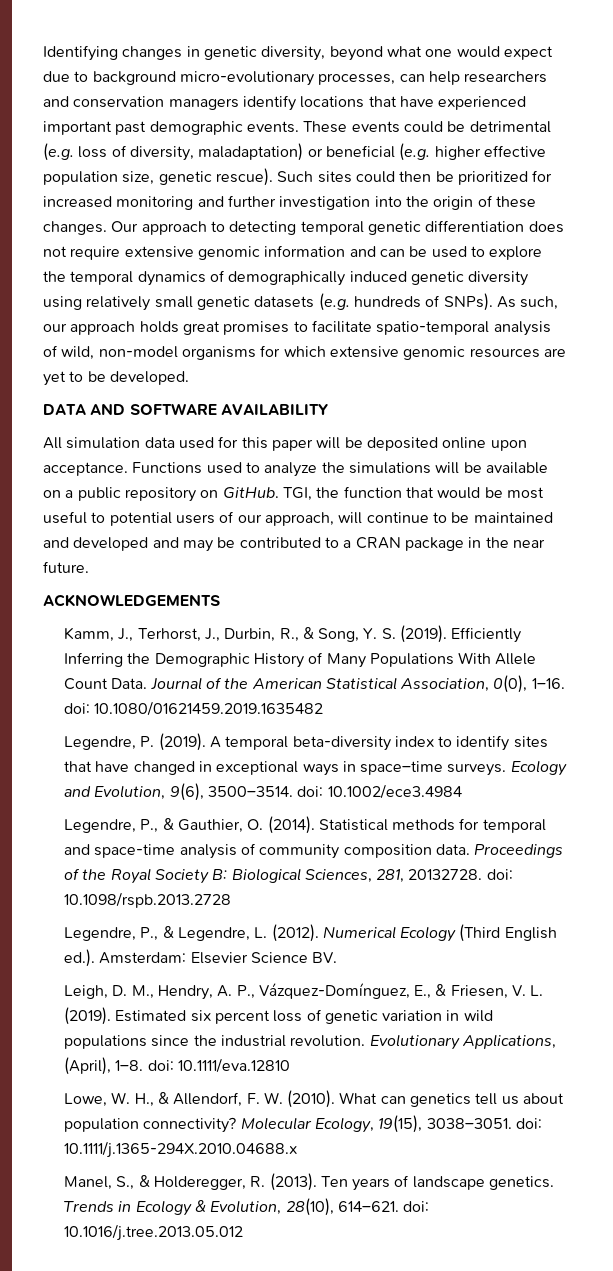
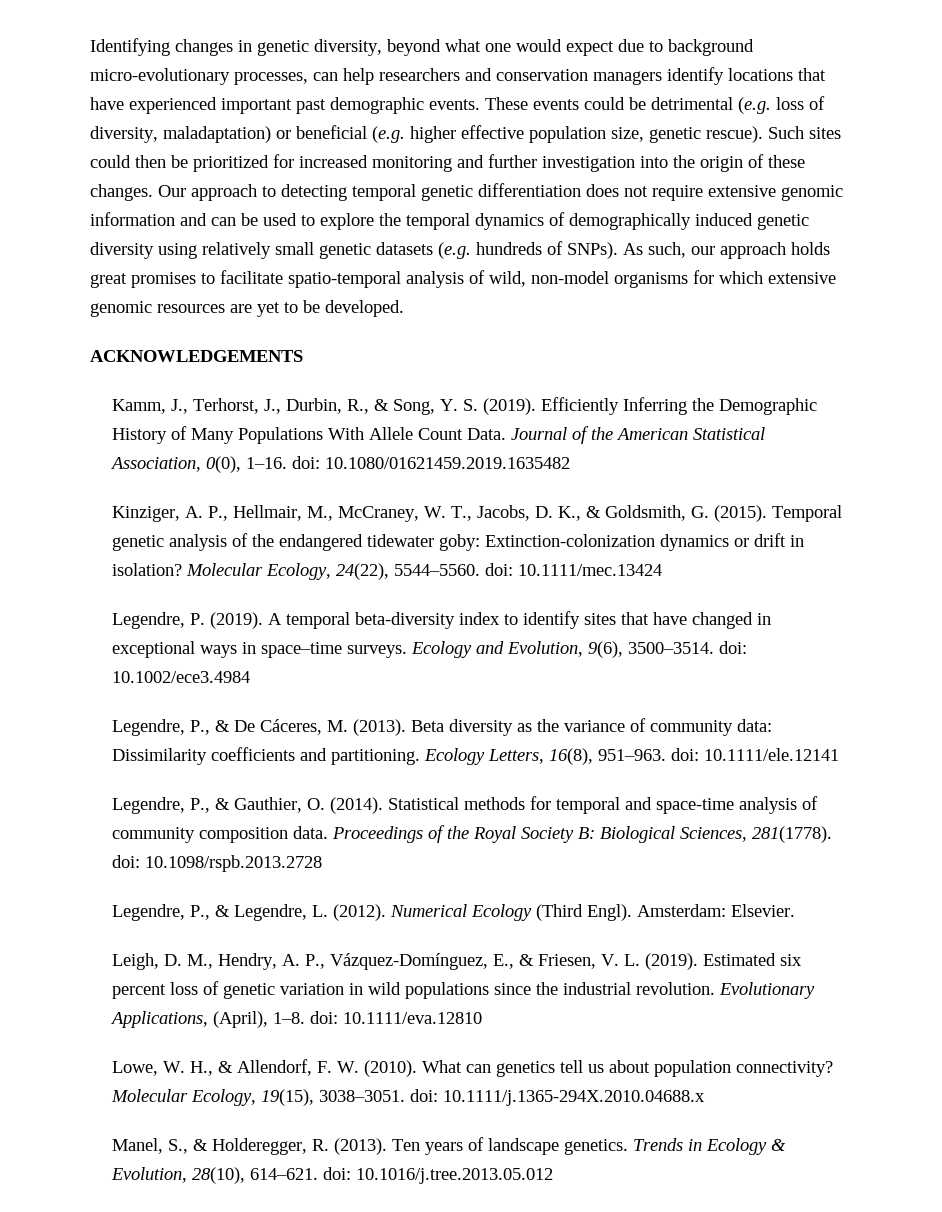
[43,403,328,415] [43,436,527,451] [43,462,548,477] [43,486,544,502] [43,511,553,526] [43,537,545,552] [43,561,89,573] // DATA AND SOFTWARE AVAILABILITY // All simulation data used for this paper will be deposited online upon acceptance. Functions used to analyze the simulations will be available on a public repository on GitHub. TGI, the function that would be most useful to potential users of our approach, will continue to be maintained and developed and may be contributed to a CRAN package in the near future. -> (404, 308) none
(324, 708) none -> [112,505,843,522] [112,533,805,551] [112,563,663,580] // Kinziger, A. P., Hellmair, M., McCraney, W. T., Jacobs, D. K., & Goldsmith, G. (2015). Temporal genetic analysis of the endangered tidewater goby: Extinction-colonization dynamics or drift in isolation? Molecular Ecology, 24(22), 5544–5560. doi: 10.1111/mec.13424
(462, 791) none -> [112,718,773,736] [112,747,840,765] // Legendre, P., & De Cáceres, M. (2013). Beta diversity as the variance of community data: Dissimilarity coefficients and partitioning. Ecology Letters, 16(8), 951–963. doi: 10.1111/ele.12141
[376,869,483,883] 281, 20132728. -> [752,826,833,843] 281(1778).
[504,927,557,941] [63,949,338,967] English ed.). Amsterdam: Elsevier Science BV. -> [587,904,796,921] Engl). Amsterdam: Elsevier.

